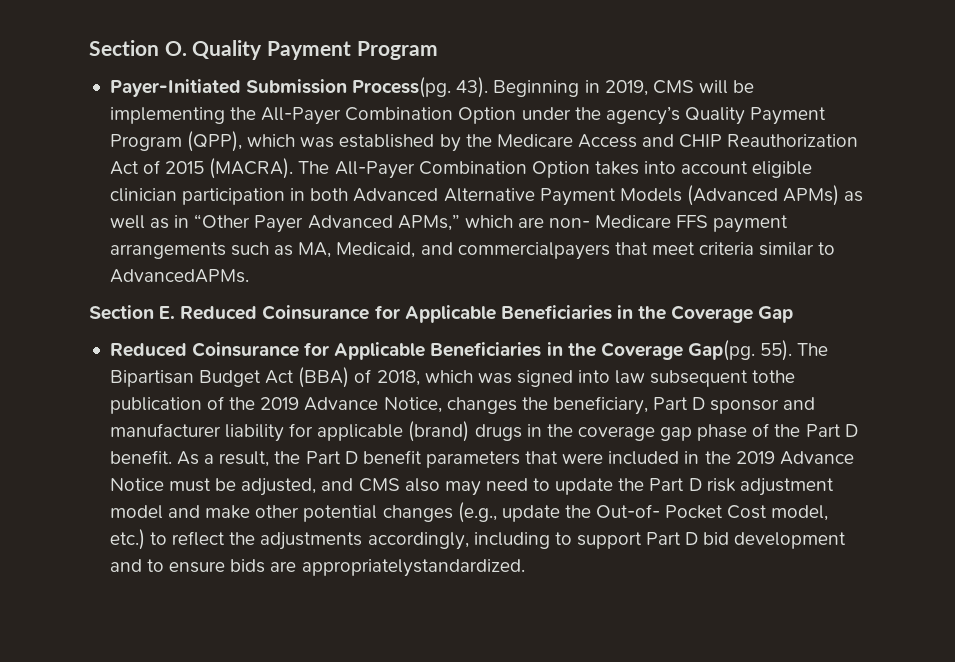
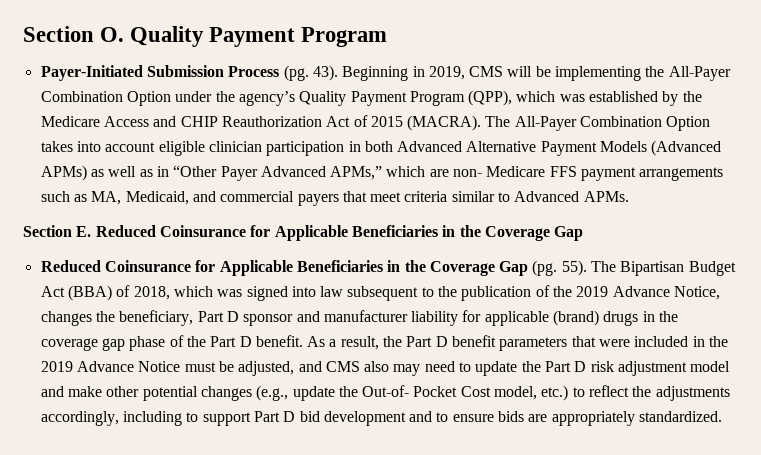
[352,77,452,98] Process(pg. -> [228,65,309,81] Process (pg.
[457,242,610,260] commercialpayers -> [220,191,339,206] commercial payers
[109,269,249,283] AdvancedAPMs. -> [514,191,629,202] Advanced APMs.
[687,340,755,361] Gap(pg. -> [499,260,558,276] Gap (pg.
[752,370,796,383] tothe -> [421,286,458,297] to the
[301,559,525,577] appropriatelystandardized. -> [551,411,723,426] appropriately standardized.

